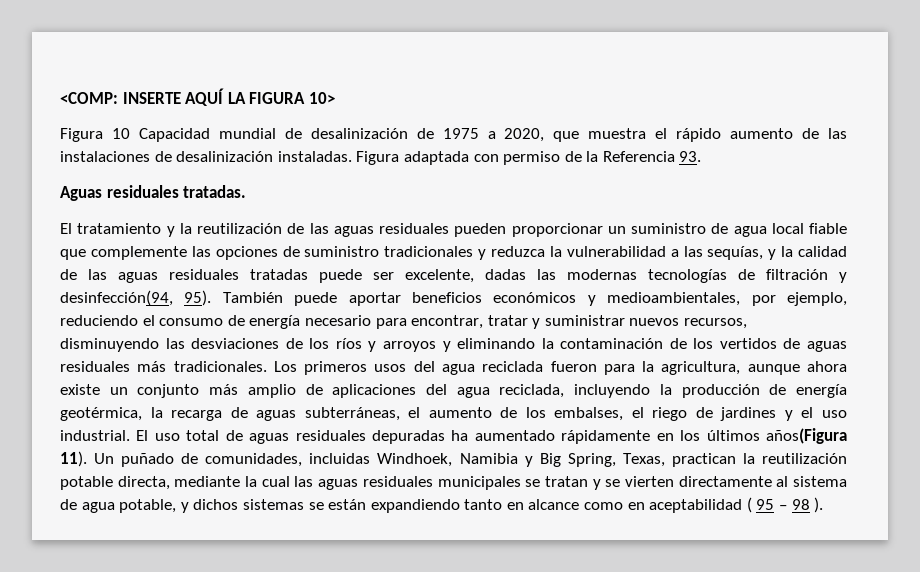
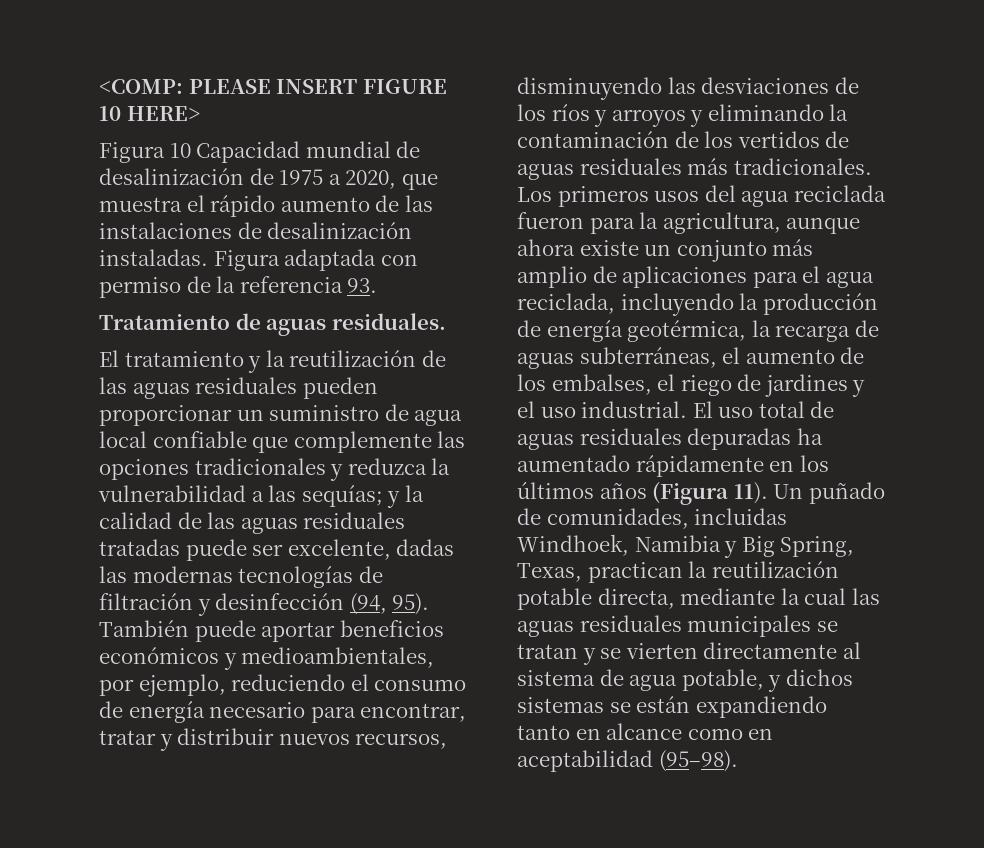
[122,88,335,106] INSERTE AQUÍ LA FIGURA 10> -> [188,79,447,94] [99,106,200,121] PLEASE INSERT FIGURE 10 HERE>
[602,151,675,162] Referencia -> [239,276,343,293] referencia
[60,185,247,201] Aguas residuales tratadas. -> [99,313,446,336] Tratamiento de aguas residuales.
[809,223,847,234] fiable -> [152,431,247,448] confiable
[282,246,380,257] de suministro -> (189, 469) none
[707,246,764,260] sequías, -> [301,485,383,507] sequías;
[60,290,173,306] desinfección(94, -> [215,593,387,615] desinfección (94,
[544,315,625,326] suministrar -> [177,728,275,745] distribuir
[426,384,448,395] del -> [752,266,821,288] para el
[766,428,848,444] años(Figura -> [599,482,729,505] años (Figura
[746,497,824,513] ( 95 – 98 ). -> [658,750,738,772] (95–98).

